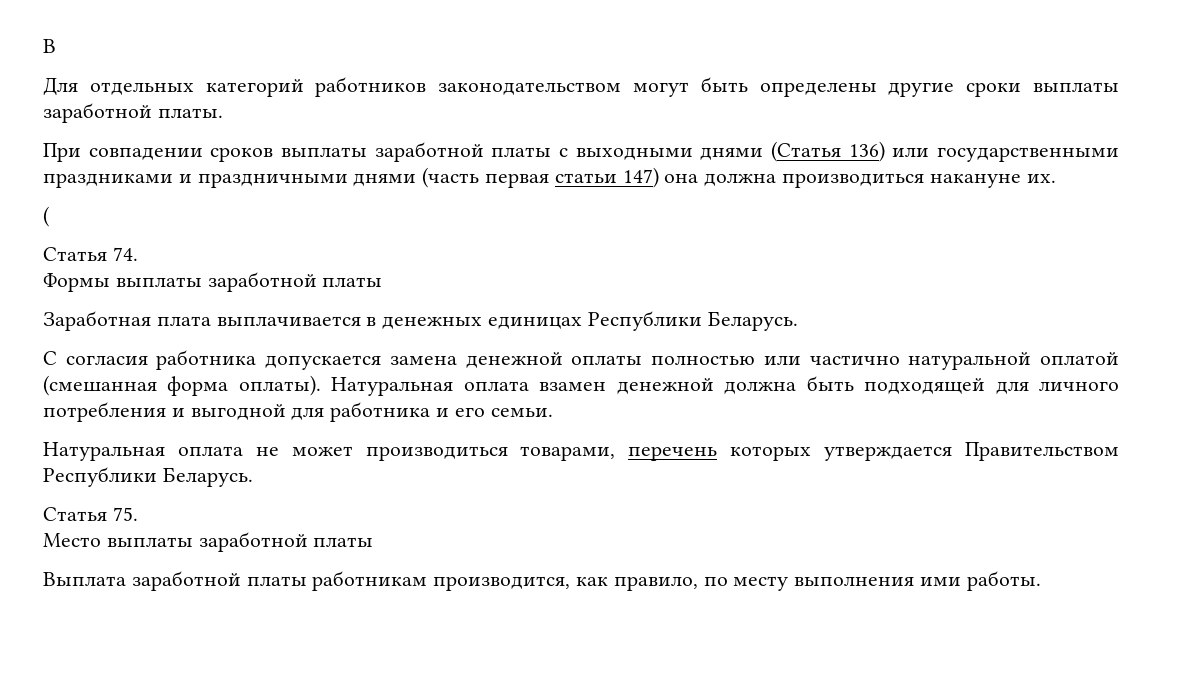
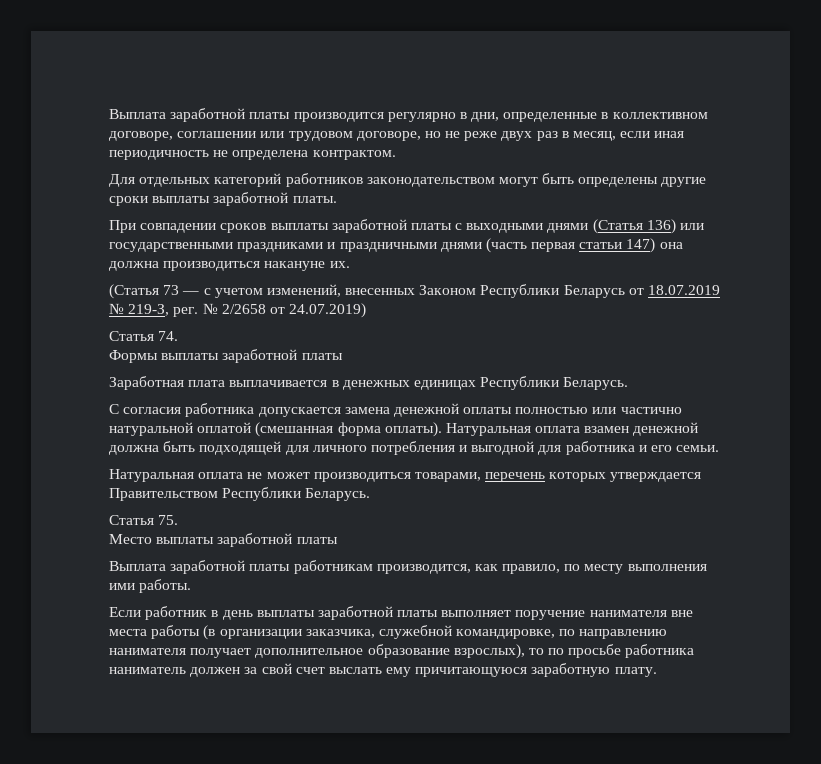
[43,39,56,53] В -> [109,108,708,122] [109,131,685,141] [109,150,396,160] Выплата заработной платы производится регулярно в дни, определенные в коллективном договоре, соглашении или трудовом договоре, но не реже двух раз в месяц, если иная периодичность не определена контрактом.
[43,206,49,227] ( -> [109,284,721,299] [109,303,367,318] (Статья 73 — с учетом изменений, внесенных Законом Республики Беларусь от 18.07.2019 № 219-З, рег. № 2/2658 от 24.07.2019)
(1041, 581) none -> [109,606,693,620] [109,625,668,640] [109,644,695,659] [109,663,657,677] // Если работник в день выплаты заработной платы выполняет поручение нанимателя вне места работы (в организации заказчика, служебной командировке, по направлению нанимателя получает дополнительное образование взрослых), то по просьбе работника наниматель должен за свой счет выслать ему причитающуюся заработную плату.

